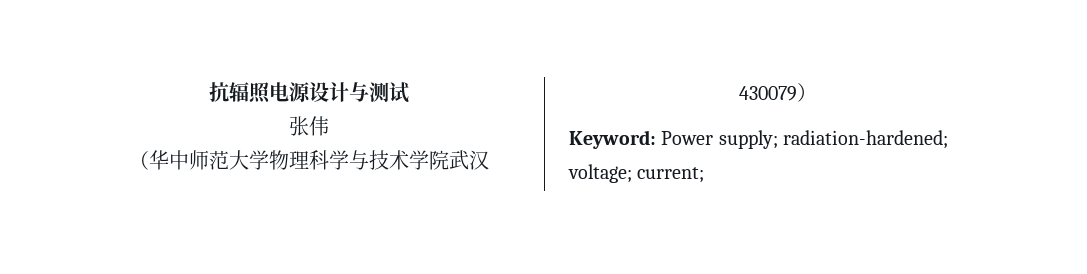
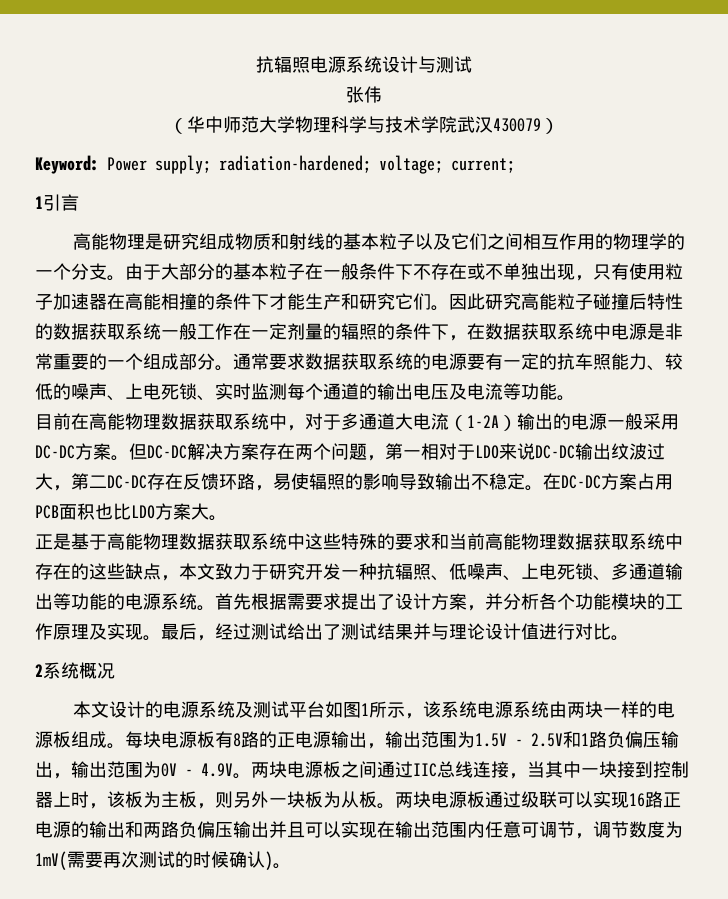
(311, 92) none -> [346,56,382,73] 系统
(705, 175) none -> [35,194,79,211] [73,233,686,250] [35,263,683,281] [35,293,683,311] [35,323,683,341] [35,353,683,371] [35,383,575,401] [35,413,679,431] [35,443,665,461] [35,473,673,491] [35,503,227,521] [35,533,683,550] [35,563,683,581] [35,593,683,611] [35,623,629,641] [35,662,115,679] [73,701,676,719] [35,731,679,749] [35,761,689,779] [35,791,681,809] [35,821,683,839] [35,851,291,870] // 1引言 // 高能物理是研究组成物质和射线的基本粒子以及它们之间相互作用的物理学的一个分支。由于大部分的基本粒子在一般条件下不存在或不单独出现，只有使用粒子加速器在高能相撞的条件下才能生产和研究它们。因此研究高能粒子碰撞后特性的数据获取系统一般工作在一定剂量的辐照的条件下，在数据获取系统中电源是非常重要的一个组成部分。通常要求数据获取系统的电源要有一定的抗车照能力、较低的噪声、上电死锁、实时监测每个通道的输出电压及电流等功能。 // 目前在高能物理数据获取系统中，对于多通道大电流（1-2A）输出的电源一般采用DC-DC方案。但DC-DC解决方案存在两个问题，第一相对于LDO来说DC-DC输出纹波过大，第二DC-DC存在反馈环路，易使辐照的影响导致输出不稳定。在DC-DC方案占用PCB面积也比LDO方案大。 // 正是基于高能物理数据获取系统中这些特殊的要求和当前高能物理数据获取系统中存在的这些缺点，本文致力于研究开发一种抗辐照、低噪声、上电死锁、多通道输出等功能的电源系统。首先根据需要求提出了设计方案，并分析各个功能模块的工作原理及实现。最后，经过测试给出了测试结果并与理论设计值进行对比。 // 2系统概况 // 本文设计的电源系统及测试平台如图1所示，该系统电源系统由两块一样的电源板组成。每块电源板有8路的正电源输出，输出范围为1.5V - 2.5V和1路负偏压输出，输出范围为0V - 4.9V。两块电源板之间通过IIC总线连接，当其中一块接到控制器上时，该板为主板，则另外一块板为从板。两块电源板通过级联可以实现16路正电源的输出和两路负偏压输出并且可以实现在输出范围内任意可调节，调节数度为1mV(需要再次测试的时候确认)。

